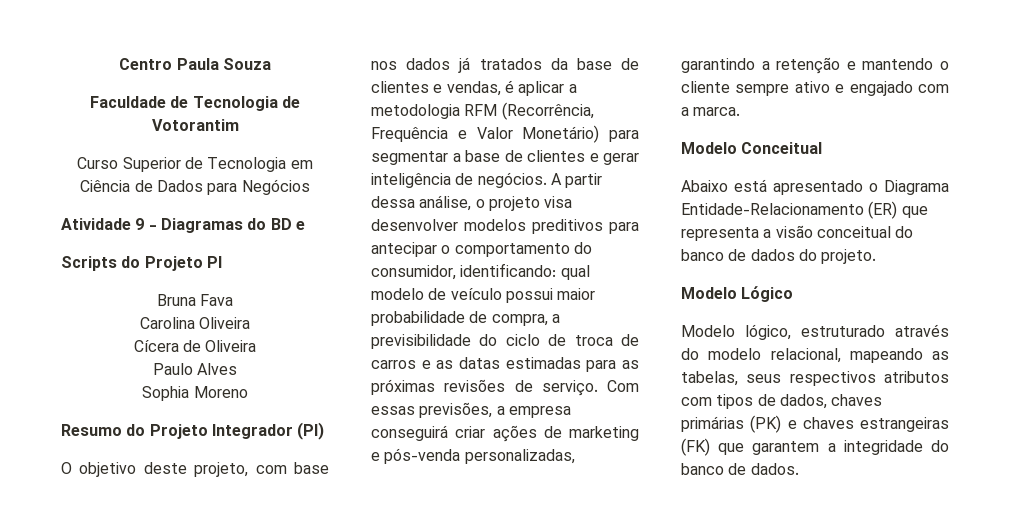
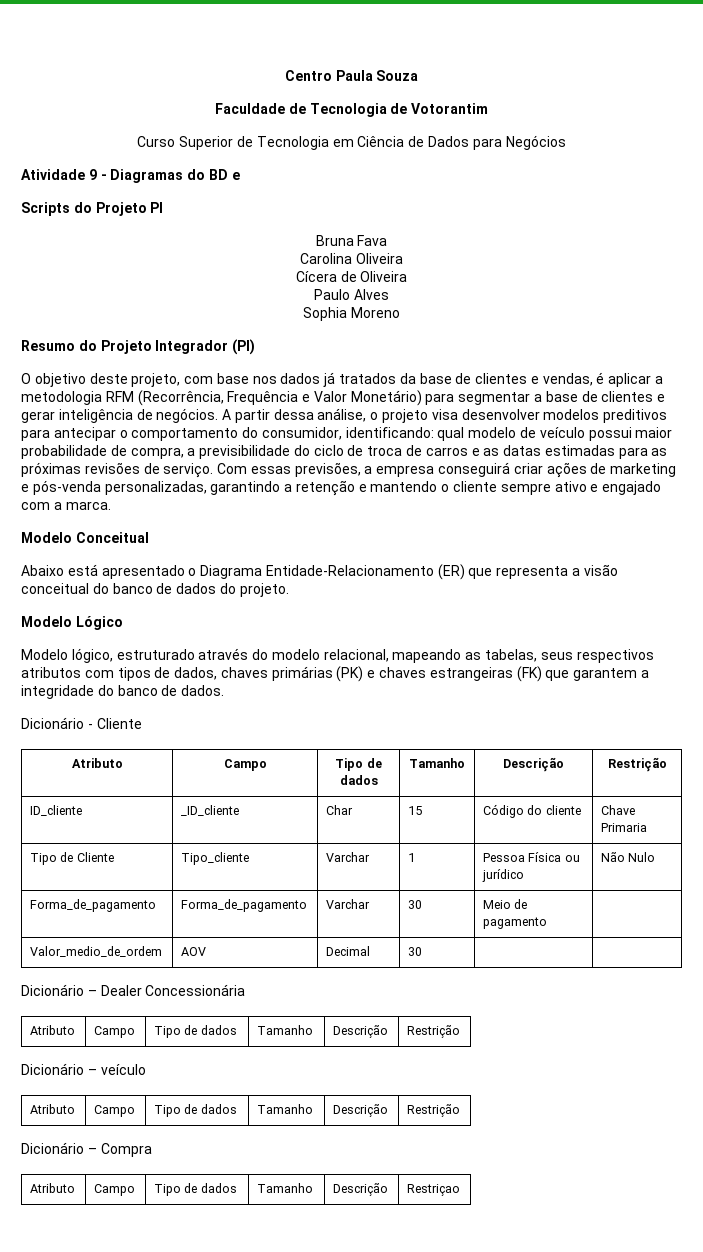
(799, 469) none -> [21,717,142,729] [71,758,123,768] [223,759,267,771] [335,758,382,771] [339,775,378,785] [409,758,465,768] [503,757,564,772] [607,757,667,772] [30,805,83,816] [181,805,240,816] [326,805,354,815] [408,806,423,815] [483,804,581,818] [601,805,636,815] [601,823,648,832] [30,852,114,865] [181,852,250,865] [326,852,371,862] [408,853,416,862] [483,852,580,862] [482,869,525,882] [601,852,656,862] [30,899,157,912] [181,899,308,912] [326,899,371,909] [408,900,423,909] [483,899,528,909] [483,917,548,929] [30,946,163,957] [181,947,207,956] [326,946,371,956] [408,947,423,956] [21,984,246,996] [30,1025,76,1035] [94,1026,136,1038] [154,1025,237,1038] [257,1025,314,1035] [333,1025,389,1038] [407,1025,461,1038] [21,1063,146,1075] [30,1104,76,1114] [94,1105,136,1117] [154,1104,237,1117] [257,1104,314,1114] [333,1104,389,1117] [407,1104,461,1117] [21,1142,152,1157] [30,1183,76,1193] [94,1184,136,1196] [154,1183,237,1196] [257,1183,314,1193] [333,1183,389,1196] [407,1184,461,1196] // Dicionário - Cliente // Atributo | Campo | Tipo de dados | Tamanho | Descrição | Restrição // ID_cliente | _ID_cliente | Char | 15 | Código do cliente | Chave Primaria // Tipo de Cliente | Tipo_cliente | Varchar | 1 | Pessoa Física ou jurídico | Não Nulo // Forma_de_pagamento | Forma_de_pagamento | Varchar | 30 | Meio de pagamento | // Valor_medio_de_ordem | AOV | Decimal | 30 | | // Dicionário – Dealer Concessionária // Atributo | Campo | Tipo de dados | Tamanho | Descrição | Restrição // Dicionário – veículo // Atributo | Campo | Tipo de dados | Tamanho | Descrição | Restrição // Dicionário – Compra // Atributo | Campo | Tipo de dados | Tamanho | Descrição | Restriçao

